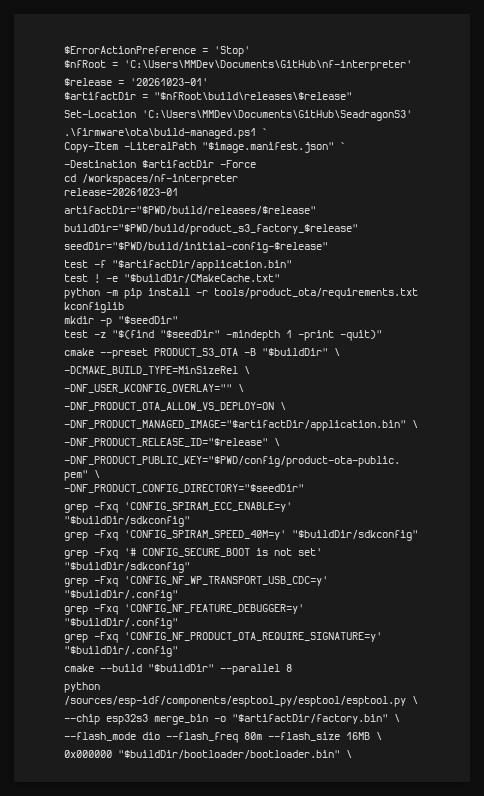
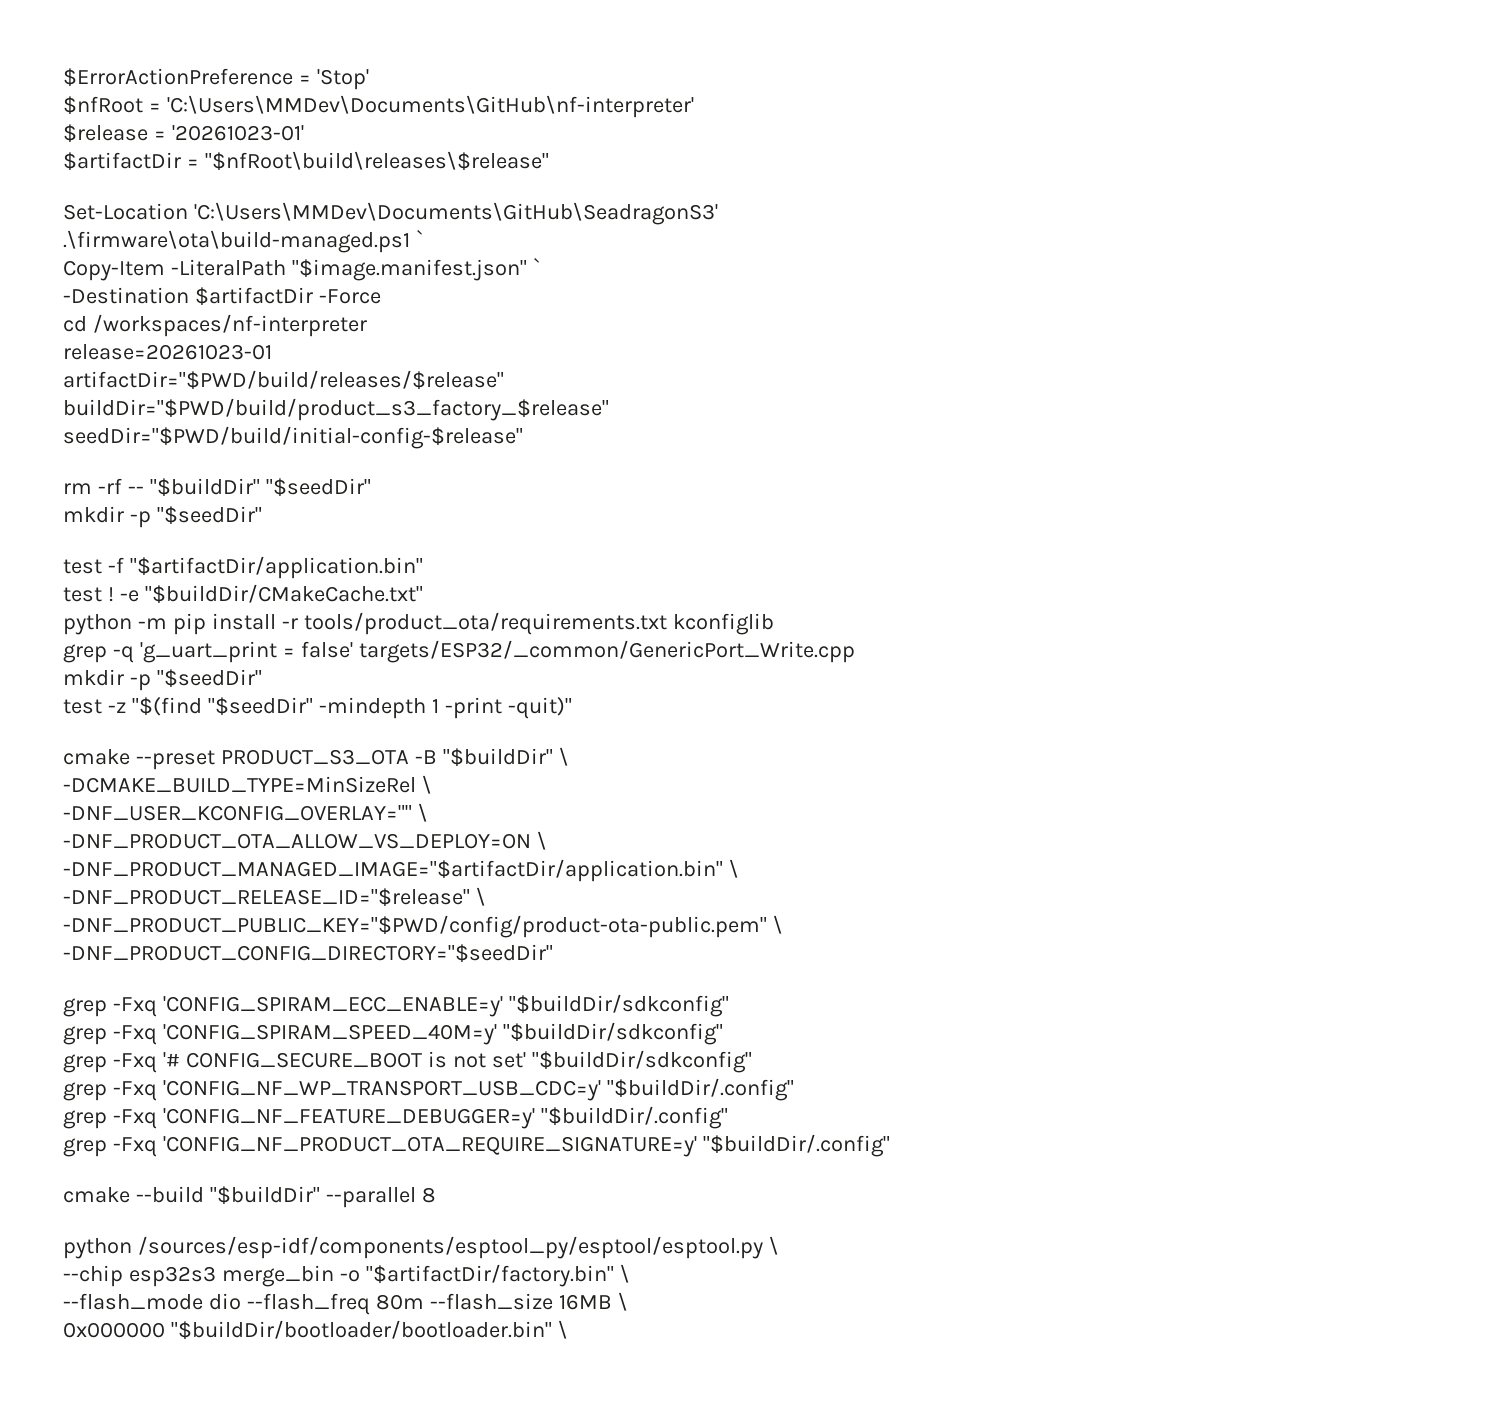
(328, 247) none -> [63,478,371,497] [63,506,262,528] // rm -rf -- "$buildDir" "$seedDir" // mkdir -p "$seedDir"
(124, 307) none -> [63,640,855,663] // grep -q 'g_uart_print = false' targets/ESP32/_common/GenericPort_Write.cpp

